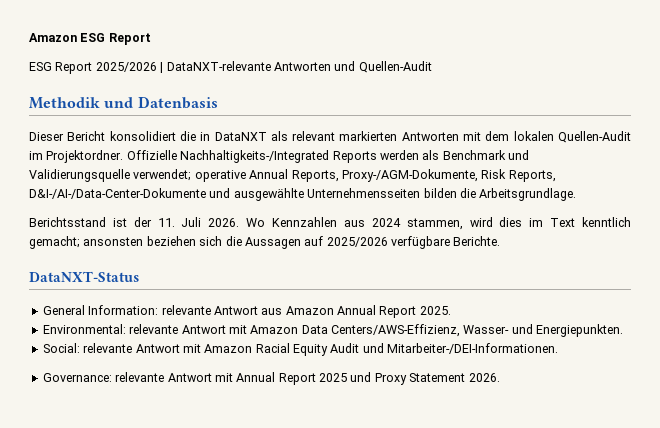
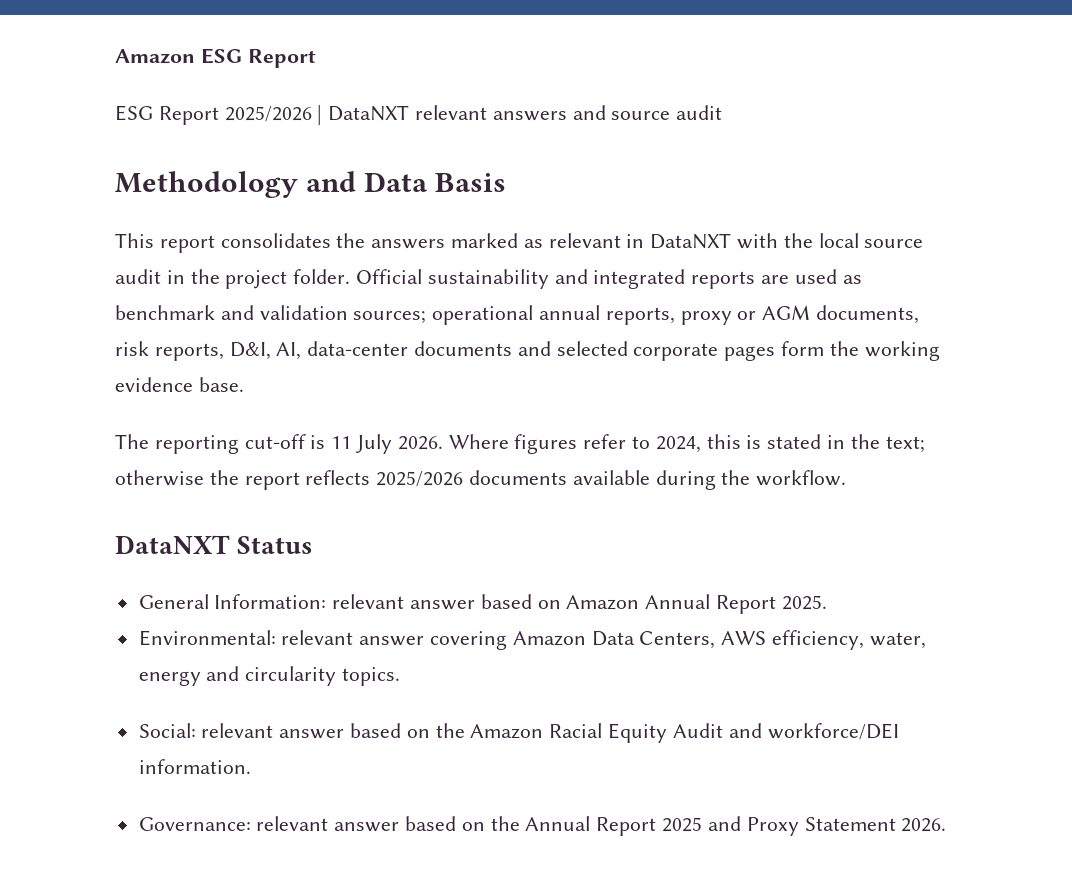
[166,61,432,73] [29,96,218,109] [29,131,632,143] [29,150,529,163] [29,169,556,182] [29,188,577,201] [29,217,632,230] [29,236,501,249] [29,271,139,282] [42,305,283,315] DataNXT-relevante Antworten und Quellen-Audit // Methodik und Datenbasis // Dieser Bericht konsolidiert die in DataNXT als relevant markierten Antworten mit dem lokalen Quellen-Audit im Projektordner. Offizielle Nachhaltigkeits-/Integrated Reports werden als Benchmark und Validierungsquelle verwendet; operative Annual Reports, Proxy-/AGM-Dokumente, Risk Reports, D&I-/AI-/Data-Center-Dokumente und ausgewählte Unternehmensseiten bilden die Arbeitsgrundlage. // Berichtsstand ist der 11. Juli 2026. Wo Kennzahlen aus 2024 stammen, wird dies im Text kenntlich gemacht; ansonsten beziehen sich die Aussagen auf 2025/2026 verfügbare Berichte. // DataNXT-Status // General Information: relevante Antwort aus -> [328,105,723,121] [115,171,507,198] [115,233,924,253] [115,269,862,289] [115,305,920,325] [115,341,940,361] [115,377,244,392] [115,434,925,454] [115,470,847,490] [115,535,314,554] [138,594,561,610] DataNXT relevant answers and source audit // Methodology and Data Basis // This report consolidates the answers marked as relevant in DataNXT with the local source audit in the project folder. Official sustainability and integrated reports are used as benchmark and validation sources; operational annual reports, proxy or AGM documents, risk reports, D&I, AI, data-center documents and selected corporate pages form the working evidence base. // The reporting cut-off is 11 July 2026. Where figures refer to 2024, this is stated in the text; otherwise the report reflects 2025/2026 documents available during the workflow. // DataNXT Status // General Information: relevant answer based on
[129,324,624,337] [42,343,559,356] [42,372,233,382] relevante Antwort mit Amazon Data Centers/AWS-Effizienz, Wasser- und Energiepunkten. // Social: relevante Antwort mit Amazon Racial Equity Audit und Mitarbeiter-/DEI-Informationen. // Governance: relevante Antwort mit -> [281,630,926,650] [138,666,401,686] [138,723,899,743] [138,759,251,774] [138,816,520,832] relevant answer covering Amazon Data Centers, AWS efficiency, water, energy and circularity topics. // Social: relevant answer based on the Amazon Racial Equity Audit and workforce/DEI information. // Governance: relevant answer based on the
[350,372,372,382] und -> [707,816,741,831] and

